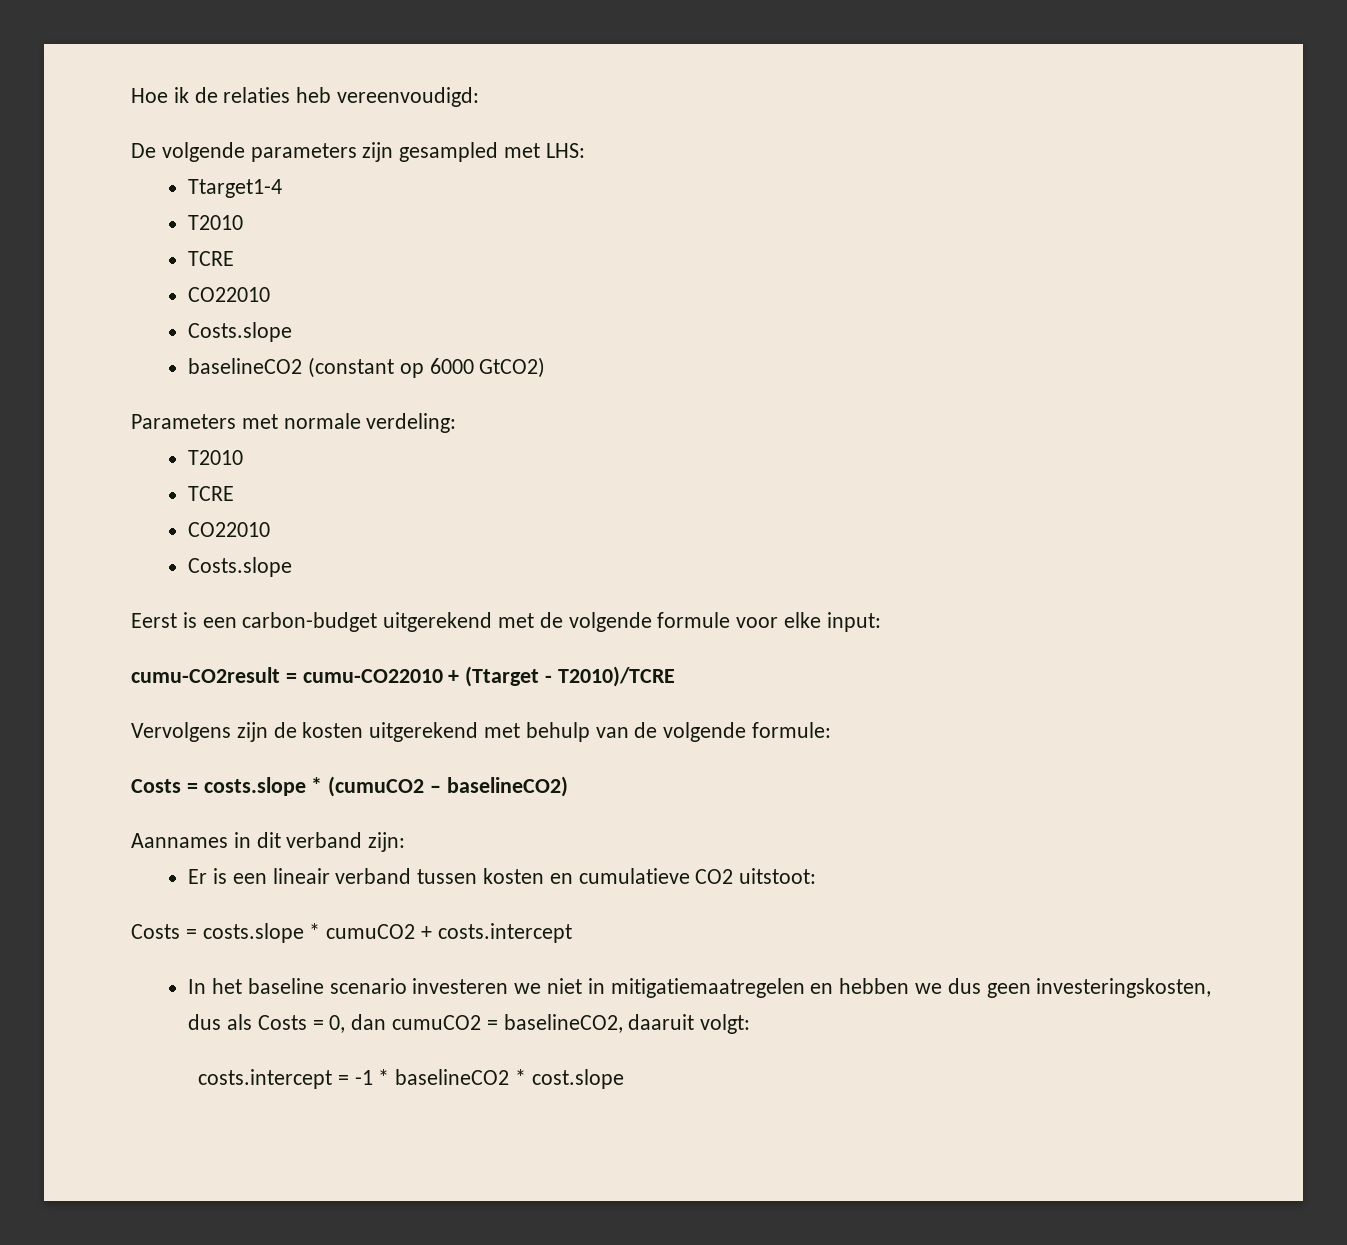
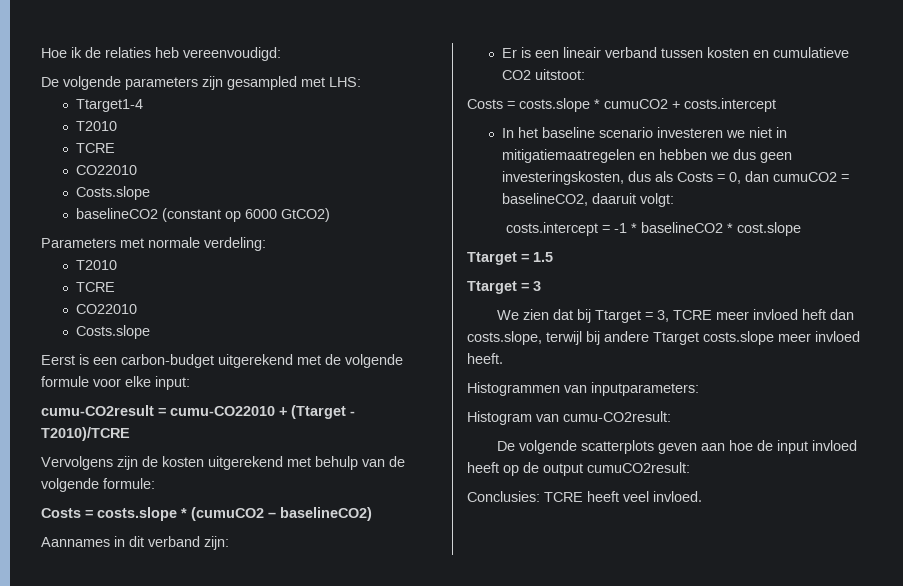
(624, 1079) none -> [467,252,553,265] [467,281,541,294] [497,309,855,323] [467,331,860,345] [467,353,503,364] [467,382,699,396] [467,411,671,425] [497,440,858,454] [467,462,690,476] [467,491,702,502] // Ttarget = 1.5 // Ttarget = 3 // We zien dat bij Ttarget = 3, TCRE meer invloed heft dan costs.slope, terwijl bij andere Ttarget costs.slope meer invloed heeft. // Histogrammen van inputparameters: // Histogram van cumu-CO2result: // De volgende scatterplots geven aan hoe de input invloed heeft op de output cumuCO2result: // Conclusies: TCRE heeft veel invloed.

